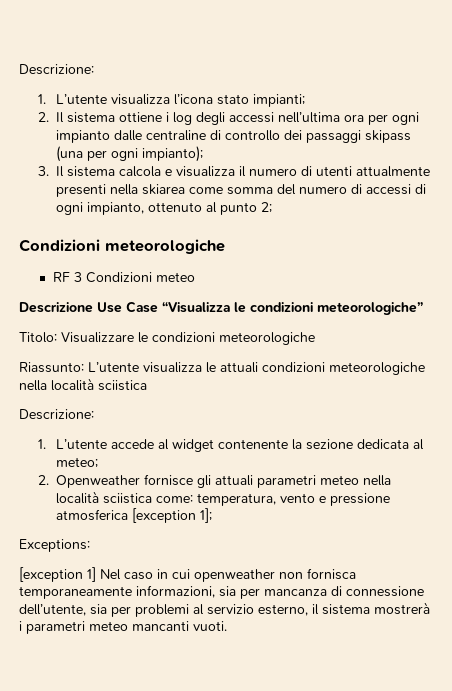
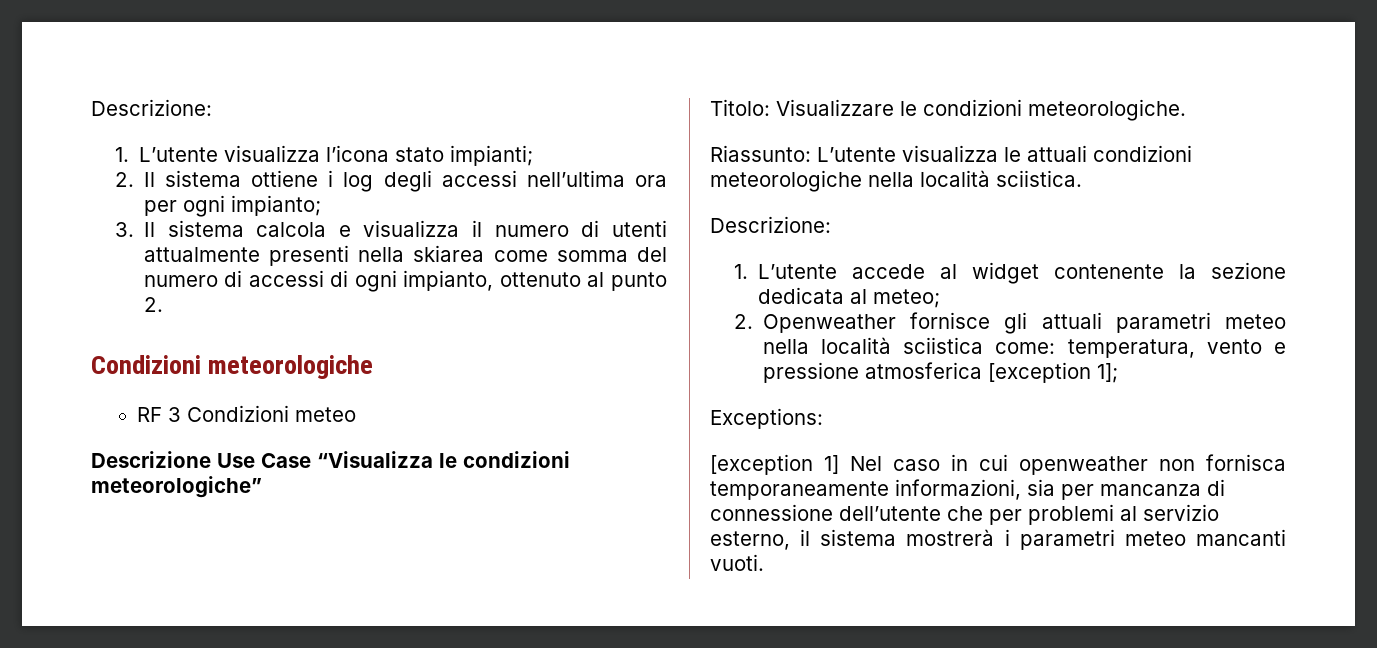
[56,130,412,143] [56,146,204,162] impianto dalle centraline di controllo dei passaggi skipass (una per ogni impianto); -> [230,195,321,216] impianto;
[261,202,273,213] 2; -> [143,297,163,312] 2.
[219,332,315,345] meteorologiche -> [1028,99,1186,121] meteorologiche.
[98,380,147,391] sciistica -> [996,170,1082,187] sciistica.
[19,604,107,616] dell’utente, sia -> [839,506,983,521] dell’utente che

